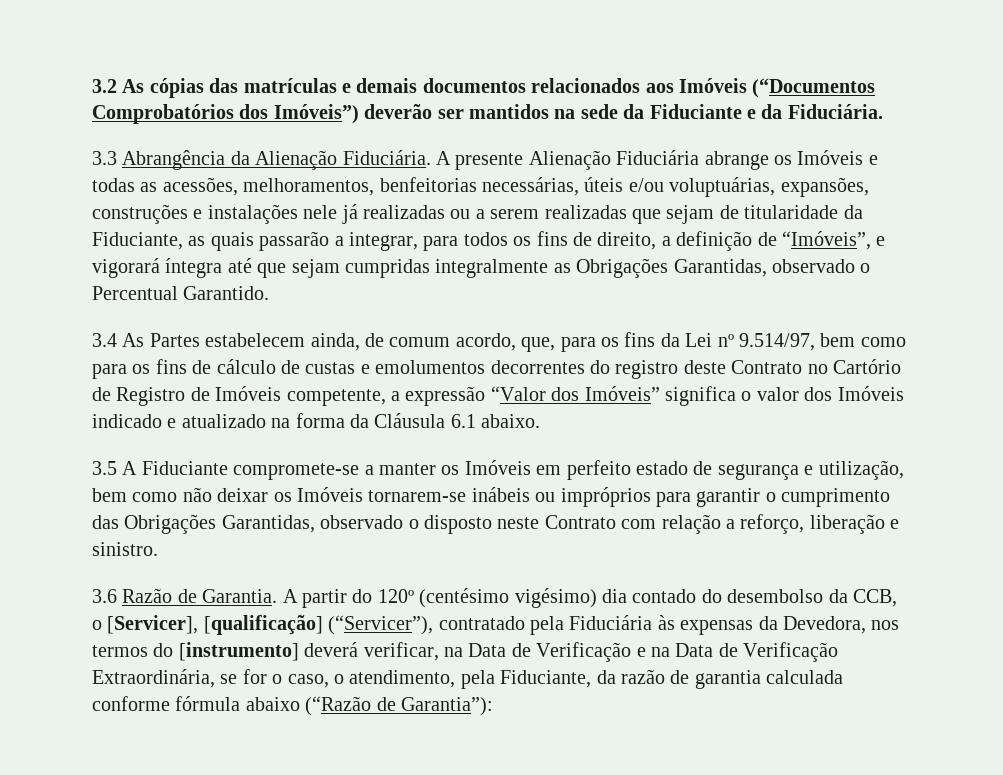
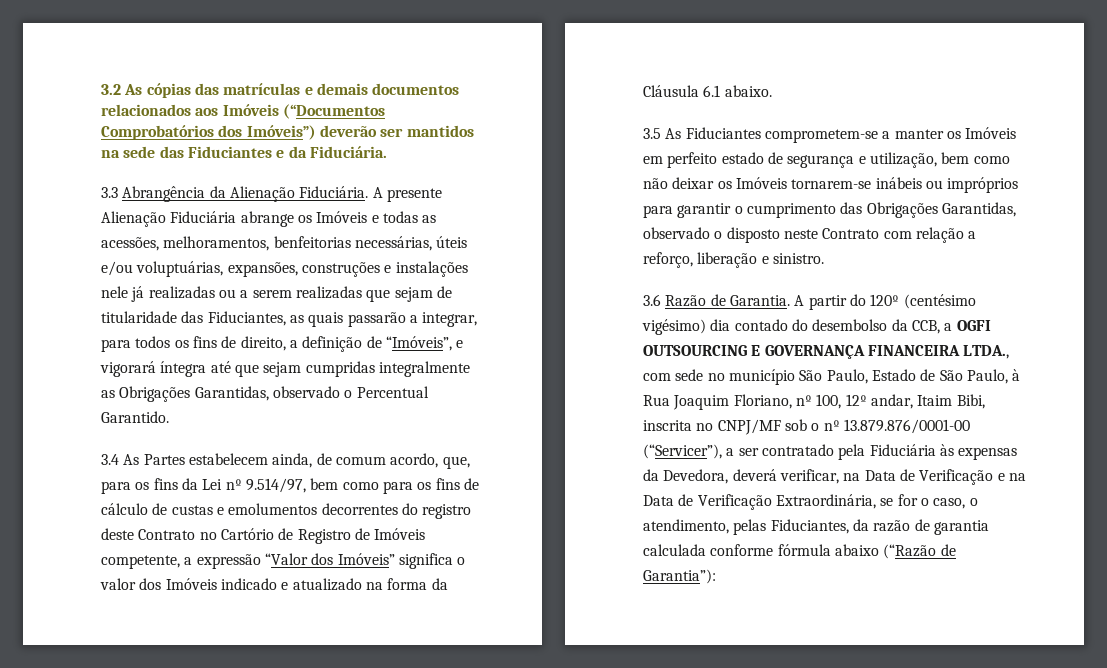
[623,104,742,119] da Fiduciante -> [159,146,272,158] das Fiduciantes
[843,205,863,219] [92,232,183,250] da Fiduciante, -> [181,311,286,326] das Fiduciantes,
[122,461,360,480] A Fiduciante compromete-se -> [665,127,878,143] As Fiduciantes comprometem-se
[92,615,434,635] o [Servicer], [qualificação] (“Servicer”), -> [944,320,991,331] [643,345,1010,359] [643,369,1021,385] [643,394,985,410] [643,419,970,435] [643,444,759,459] a OGFI OUTSOURCING E GOVERNANÇA FINANCEIRA LTDA., com sede no município São Paulo, Estado de São Paulo, à Rua Joaquim Floriano, nº 100, 12º andar, Itaim Bibi, inscrita no CNPJ/MF sob o nº 13.879.876/0001-00 (“Servicer”), a ser
[871,620,900,630] [92,642,299,661] nos termos do [instrumento] -> (729, 476) none
[460,670,592,689] pela Fiduciante, -> [733,519,849,535] pelas Fiduciantes,

